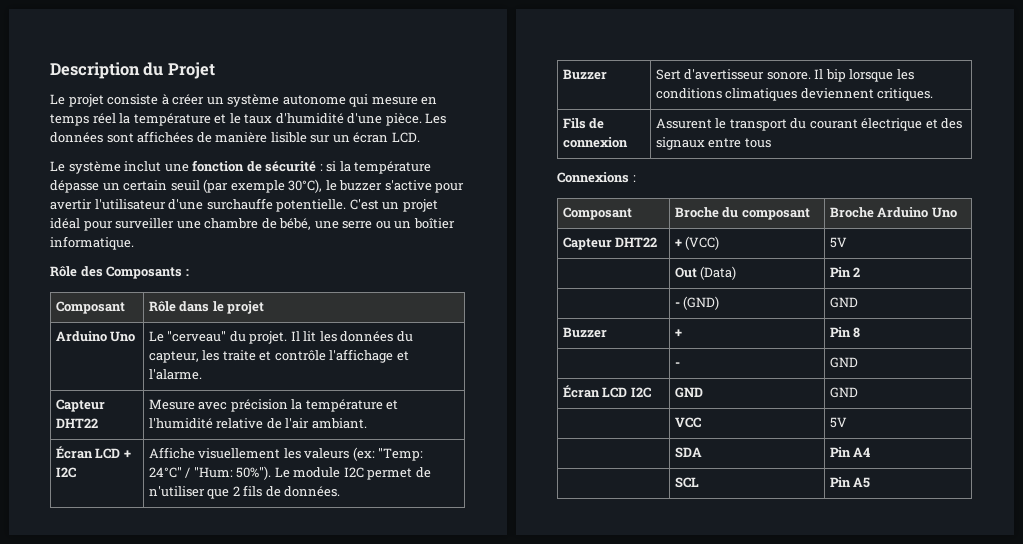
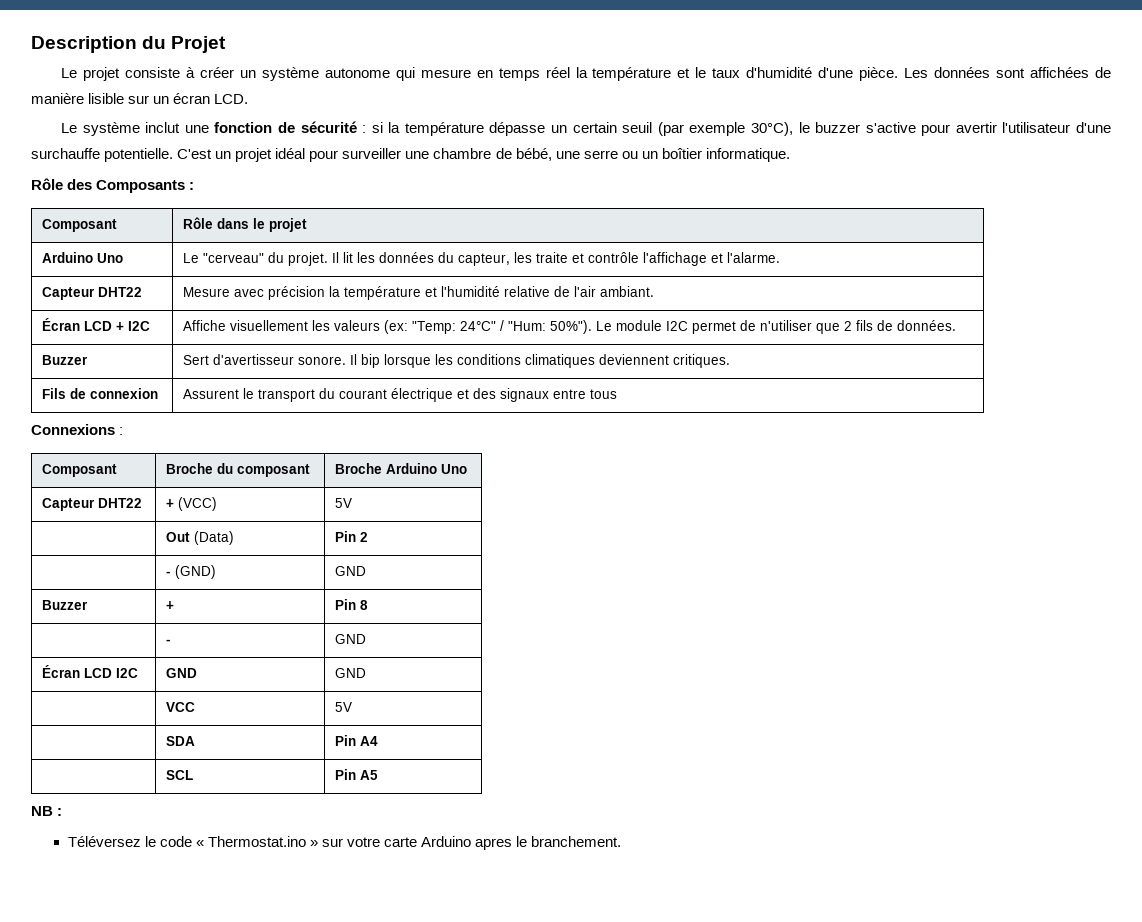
(871, 482) none -> [31,806,63,816] [67,836,622,850] // NB : // Téléversez le code « Thermostat.ino » sur votre carte Arduino apres le branchement.

